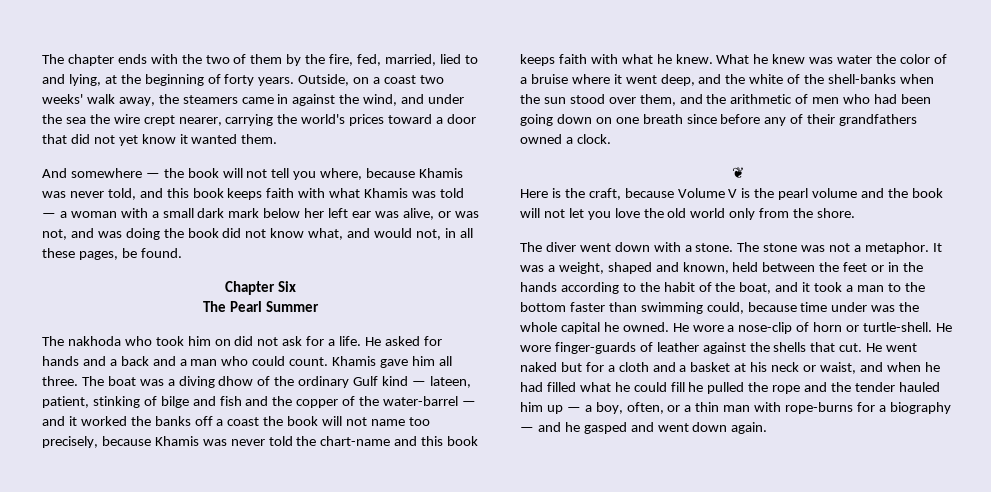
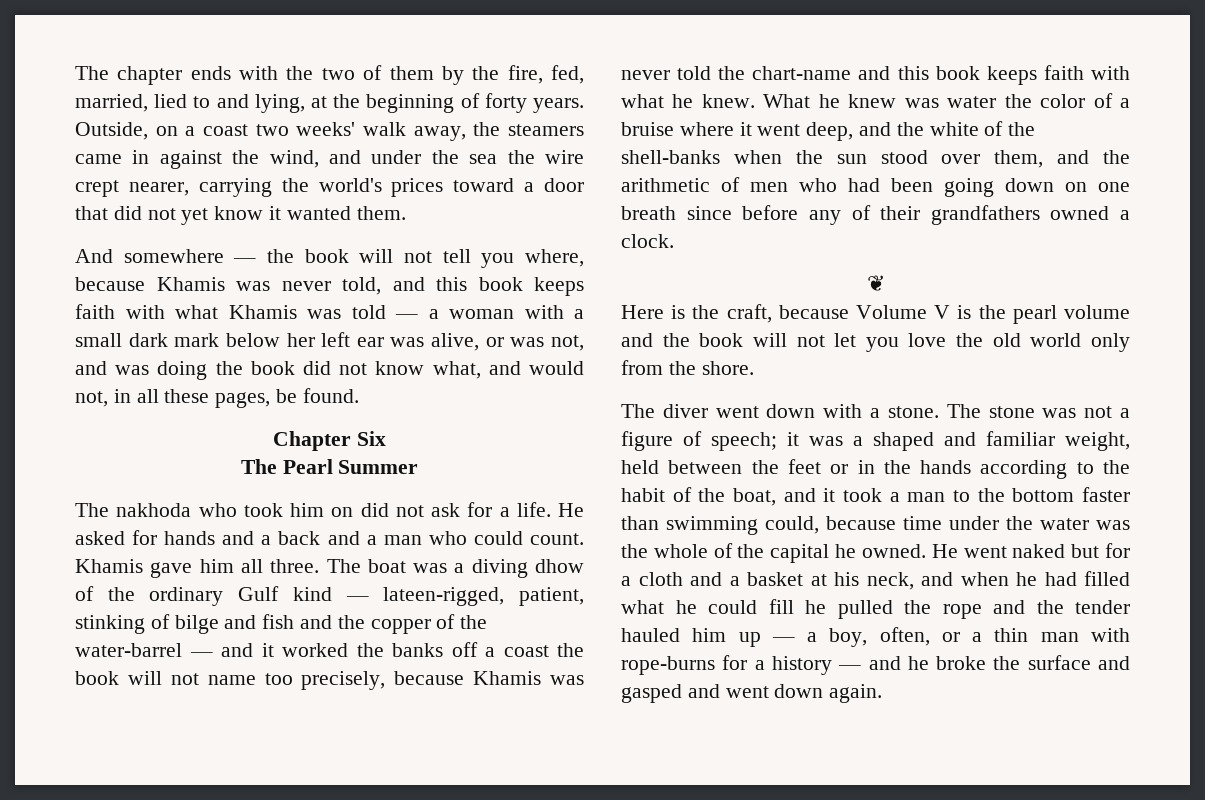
[429,376,471,388] lateen, -> [383,587,505,606] lateen-rigged,
[864,242,942,254] [520,262,604,274] metaphor. It was a weight, -> [621,431,863,451] figure of speech; it was a
[682,262,729,274] known, -> [986,431,1130,451] familiar weight,
(868, 307) none -> [1006,516,1089,530] the water
(557, 327) none -> [713,543,765,558] of the
[692,322,952,334] [520,342,883,354] wore a nose-clip of horn or turtle-shell. He wore finger-guards of leather against the shells that cut. He -> (958, 551) none
[771,362,856,374] neck or waist, -> [866,572,914,590] neck,
[889,402,951,414] biography -> [771,656,832,675] history
(580, 427) none -> [936,655,1130,670] broke the surface and

